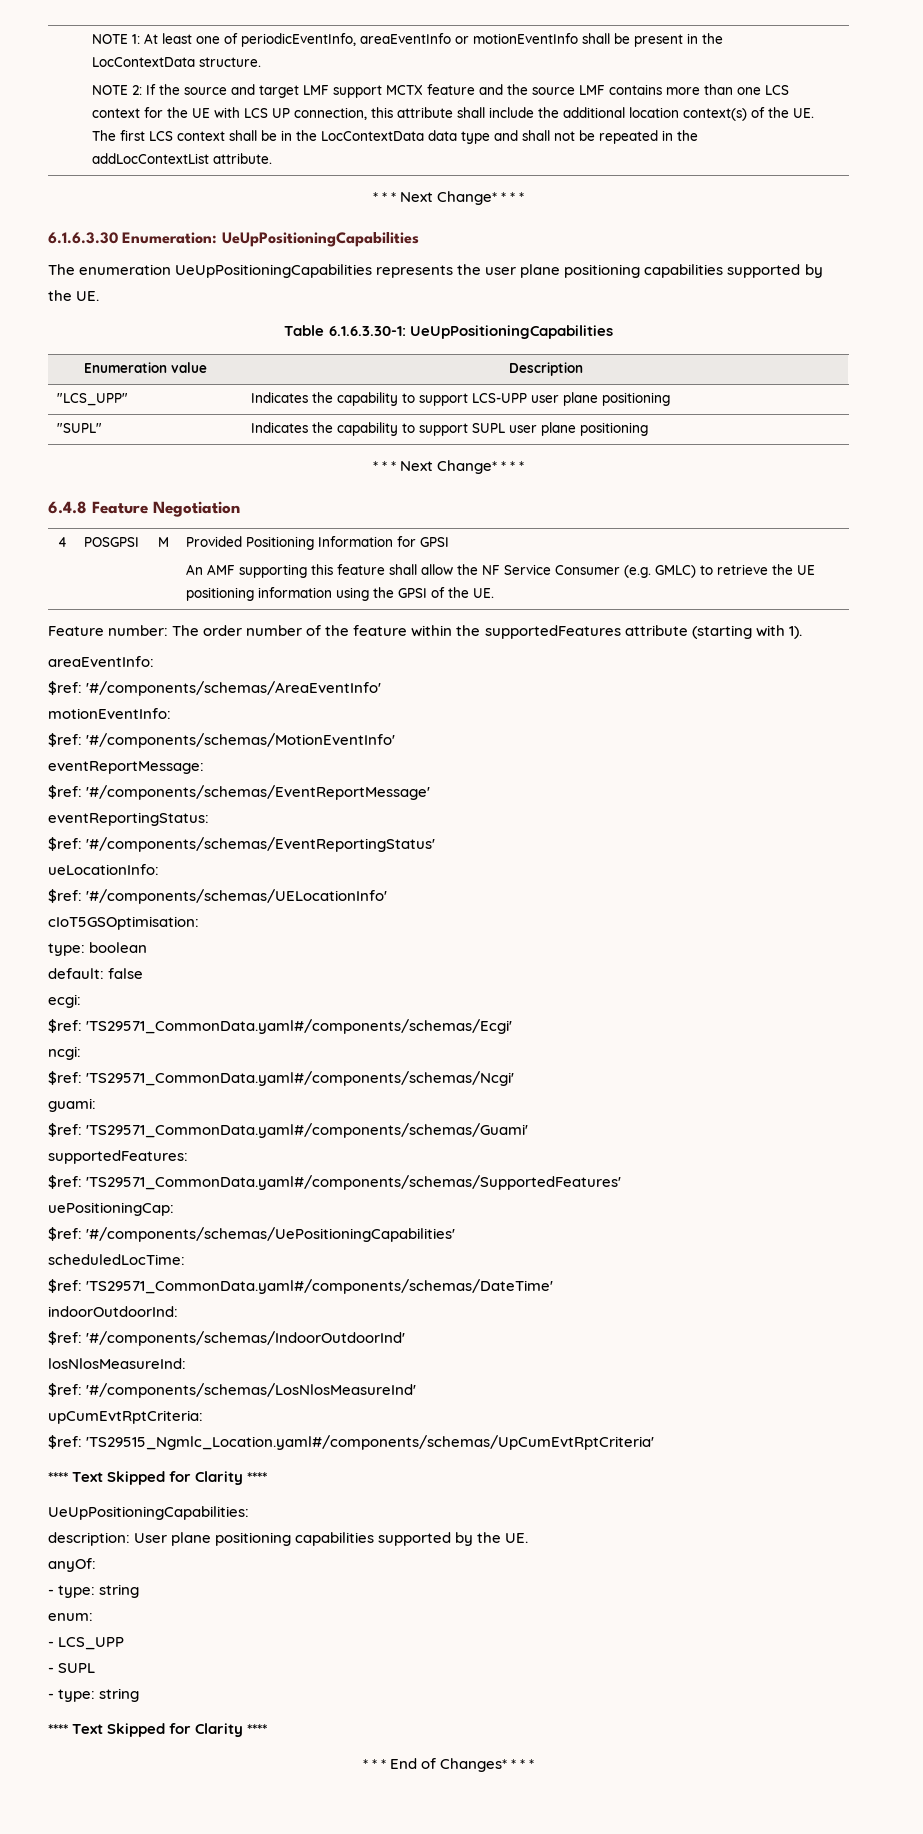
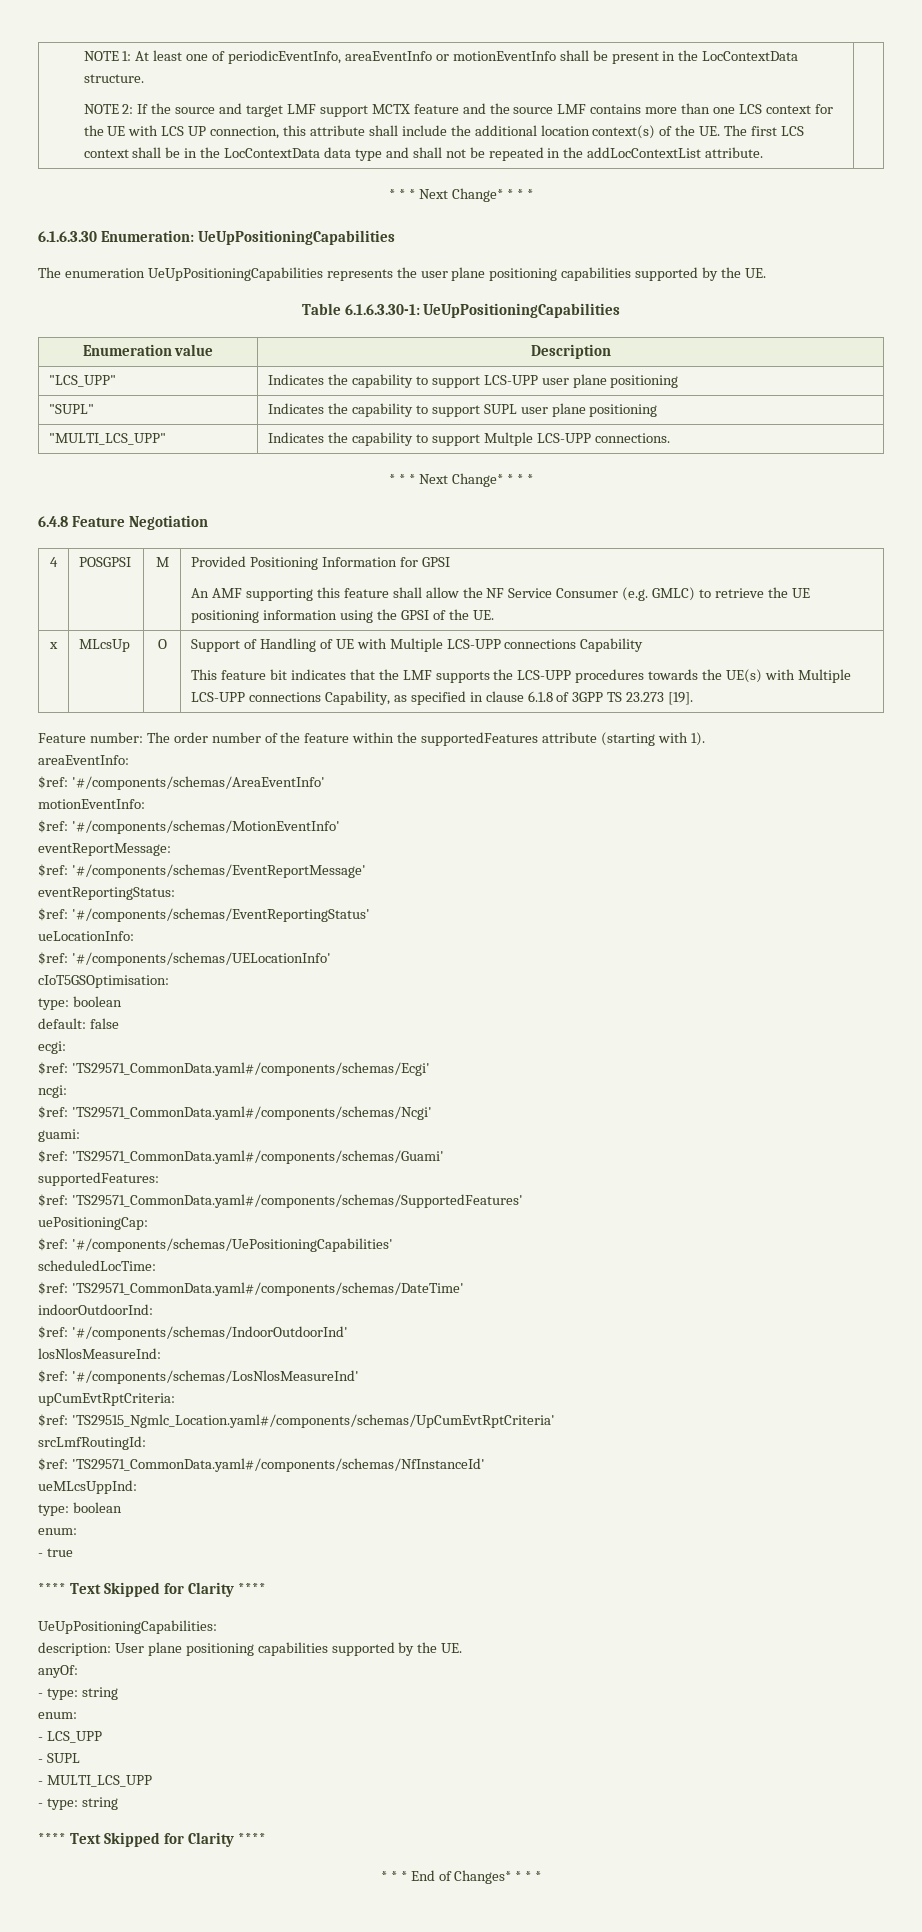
(648, 429) none -> [49,433,167,445] [268,432,670,446] // "MULTI_LCS_UPP" | Indicates the capability to support Multple LCS-UPP connections.
(494, 593) none -> [49,642,58,649] [79,639,131,652] [157,639,167,649] [191,638,644,652] [191,669,851,683] [191,691,694,705] // x | MLcsUp | O | Support of Handling of UE with Multiple LCS-UPP connections Capability // This feature bit indicates that the LMF supports the LCS-UPP procedures towards the UE(s) with Multiple LCS-UPP connections Capability, as specified in clause 6.1.8 of 3GPP TS 23.273 [19].
(655, 1442) none -> [38,1436,146,1450] [38,1458,485,1472] [38,1480,137,1494] [38,1502,122,1516] [38,1528,77,1535] [38,1548,73,1557] // srcLmfRoutingId: // $ref: 'TS29571_CommonData.yaml#/components/schemas/NfInstanceId' // ueMLcsUppInd: // type: boolean // enum: // - true
(96, 1668) none -> [38,1775,152,1787] // - MULTI_LCS_UPP

